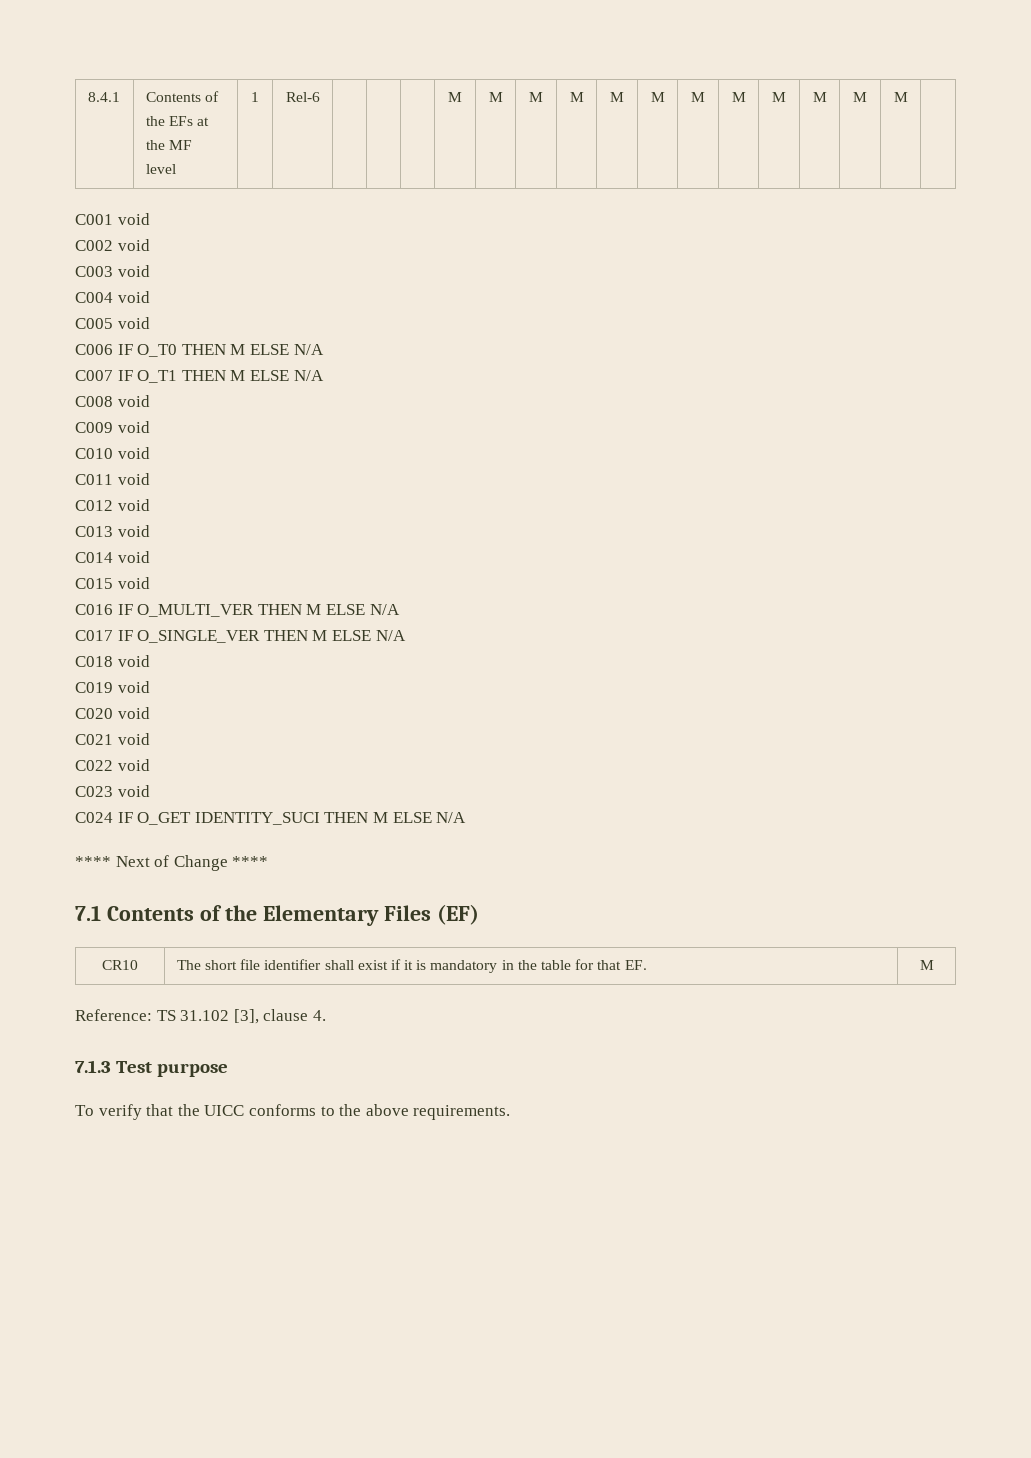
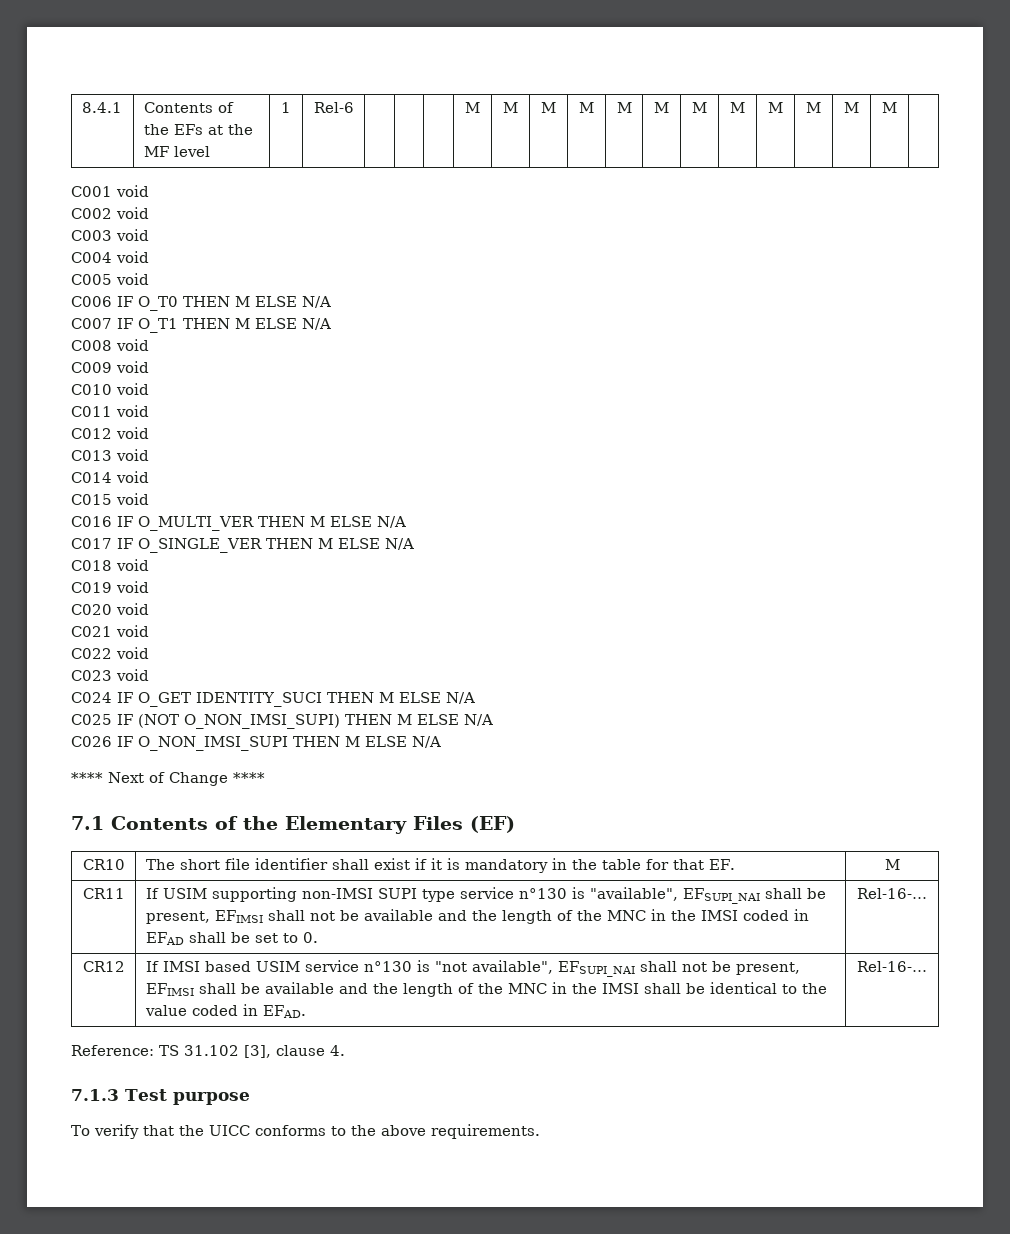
(467, 817) none -> [71,714,493,729] [71,736,441,751] // C025 IF (NOT O_NON_IMSI_SUPI) THEN M ELSE N/A // C026 IF O_NON_IMSI_SUPI THEN M ELSE N/A
(934, 965) none -> [82,888,125,899] [145,887,826,904] [145,909,809,924] [145,932,318,945] [857,888,927,899] [82,961,125,972] [145,960,800,977] [145,982,827,997] [144,1004,306,1018] [857,961,927,972] // CR11 | If USIM supporting non-IMSI SUPI type service n°130 is "available", EFSUPI_NAI shall be present, EFIMSI shall not be available and the length of the MNC in the IMSI coded in EFAD shall be set to 0. | Rel-16-… // CR12 | If IMSI based USIM service n°130 is "not available", EFSUPI_NAI shall not be present, EFIMSI shall be available and the length of the MNC in the IMSI shall be identical to the value coded in EFAD. | Rel-16-…

